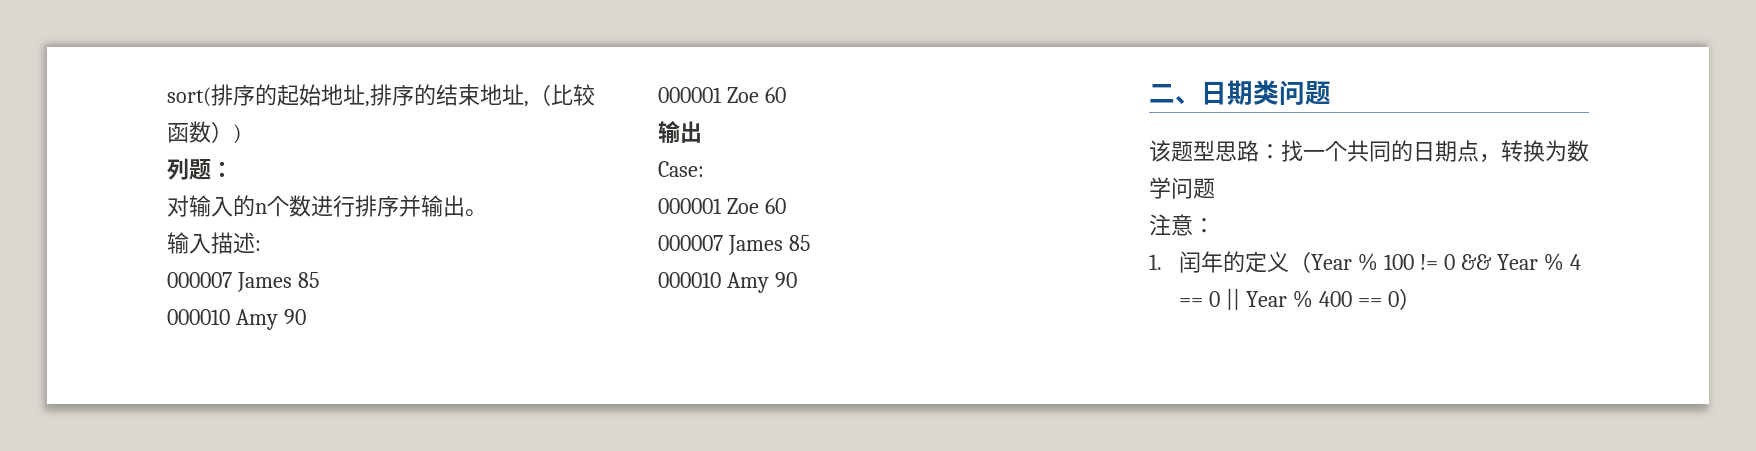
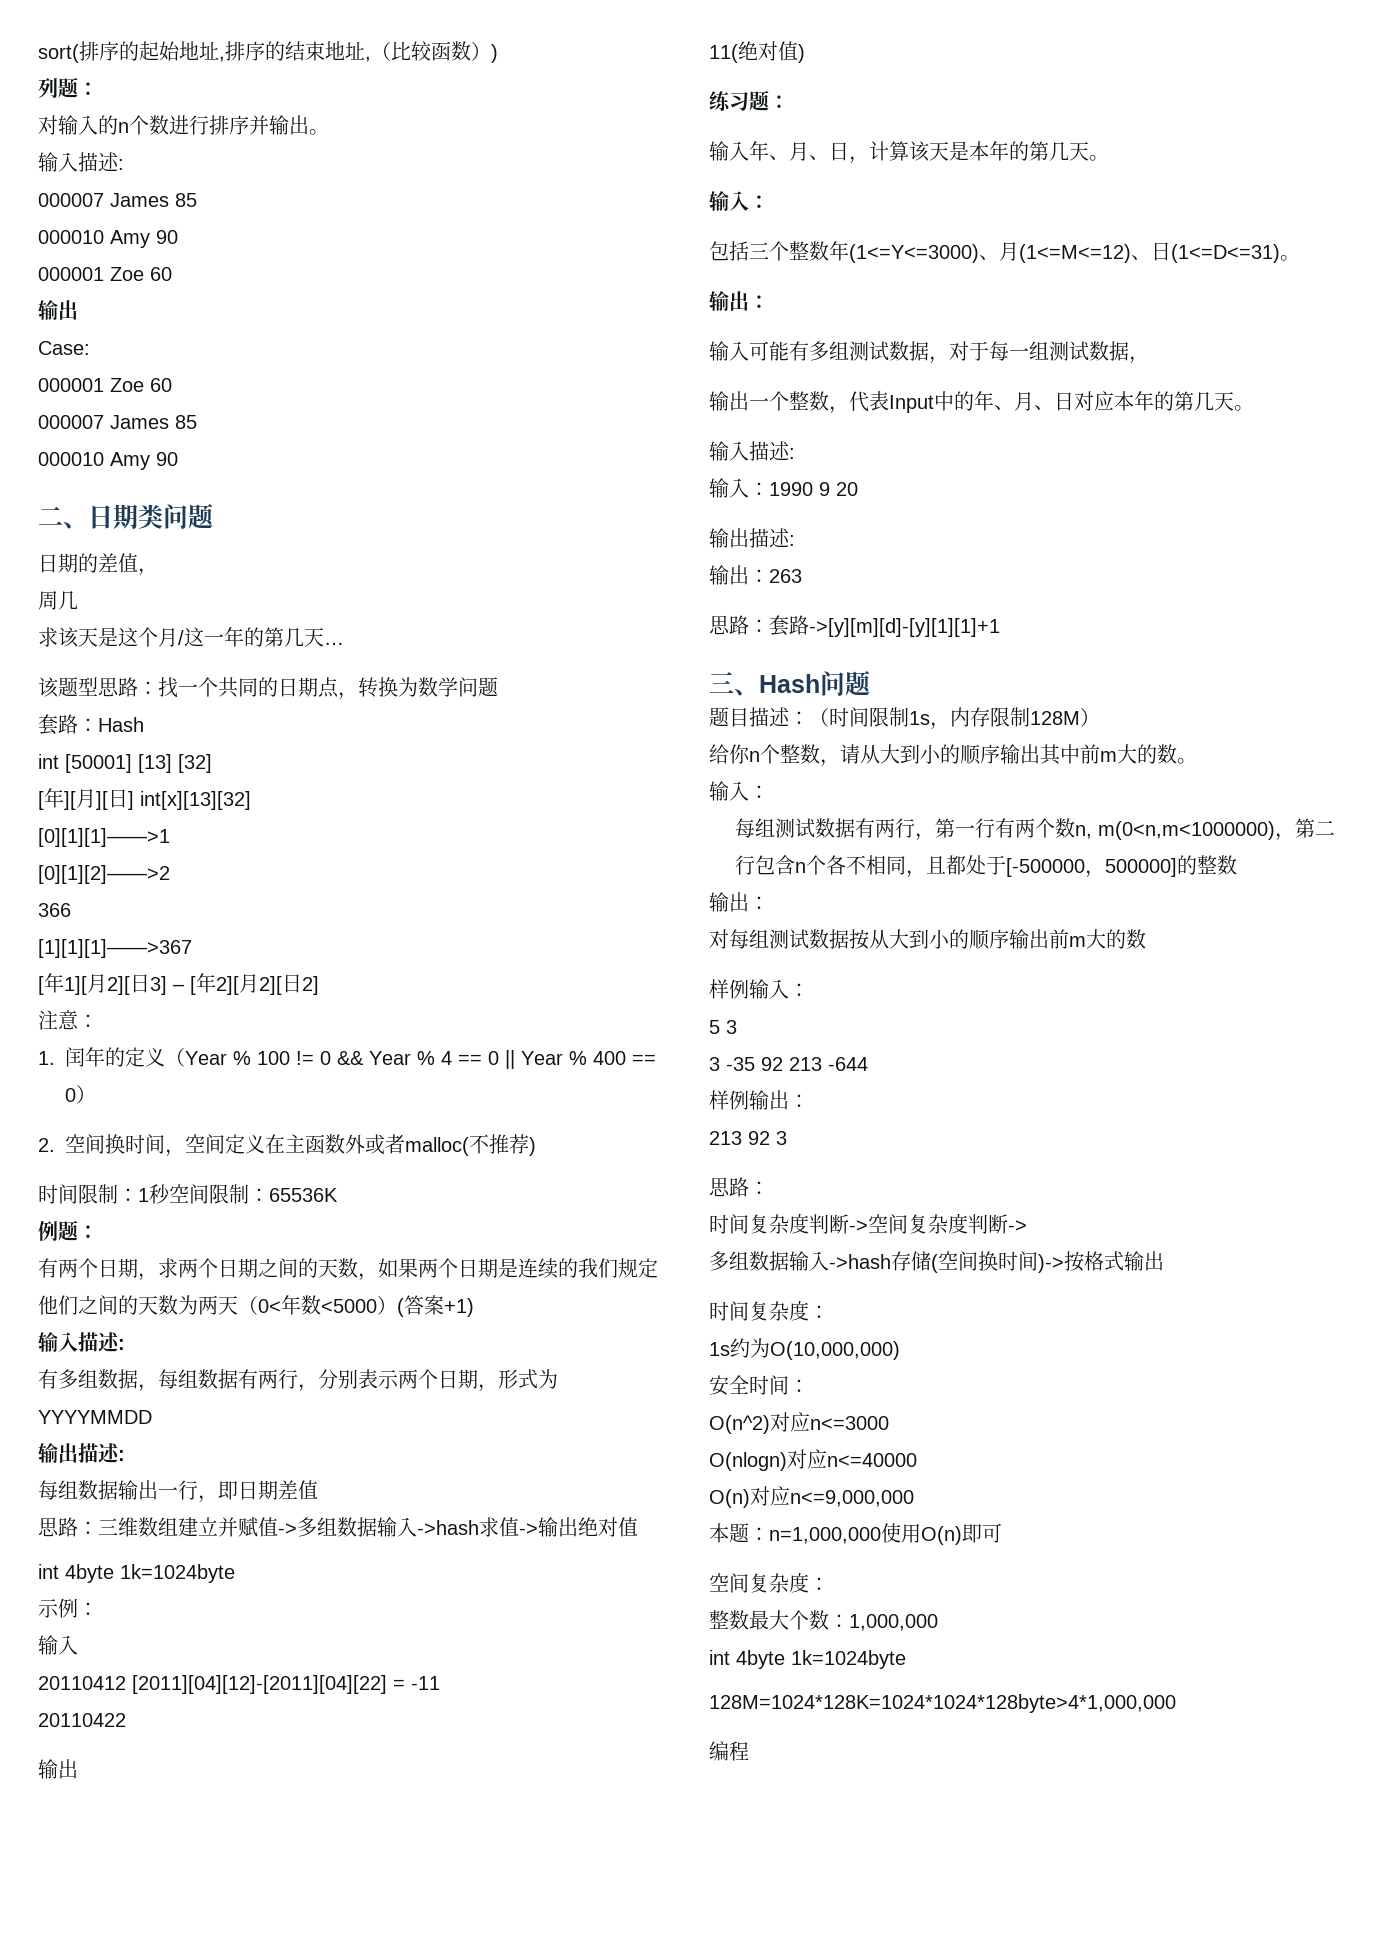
(1331, 93) none -> [38,553,158,576] [38,591,78,610] [38,627,344,648] // 日期的差值， // 周几 // 求该天是这个月/这一年的第几天…
(1215, 188) none -> [38,714,144,735] [38,754,212,773] [38,788,251,810] [38,828,170,847] [38,865,170,884] [38,903,71,917] [38,939,192,958] [38,973,319,995] // 套路：Hash // int [50001] [13] [32] // [年][月][日] int[x][13][32] // [0][1][1]——>1 // [0][1][2]——>2 // 366 // [1][1][1]——>367 // [年1][月2][日3] – [年2][月2][日2]
(1421, 299) none -> [38,1134,536,1157] [38,1184,338,1204] [38,1220,98,1241] [38,1258,658,1281] [38,1295,474,1317] [38,1331,125,1352] [38,1369,558,1392] [38,1410,152,1424] [38,1442,125,1463] [38,1480,318,1503] [38,1517,638,1537] [38,1564,235,1583] [38,1598,98,1618] [38,1635,78,1655] [38,1675,440,1694] [38,1713,126,1727] [38,1759,78,1779] [709,41,805,63] [709,90,789,111] [709,141,1109,164] [709,190,769,211] [709,241,1300,263] [709,290,769,311] [709,341,1149,364] [709,391,1254,414] [709,441,795,461] [709,478,858,498] [709,528,795,548] [709,565,802,585] [709,615,1000,637] [709,670,870,696] [709,707,1100,730] [709,744,1197,767] [709,781,769,801] [734,818,1335,841] [734,855,1237,878] [709,892,769,912] [709,929,1146,950] [709,979,809,999] [709,1020,737,1034] [709,1057,868,1071] [709,1090,809,1110] [709,1131,787,1145] [709,1177,769,1197] [709,1213,1027,1234] [709,1251,1164,1273] [709,1300,829,1321] [709,1338,900,1360] [709,1375,809,1396] [709,1412,889,1434] [709,1449,917,1471] [709,1486,914,1508] [709,1523,1002,1545] [709,1572,829,1593] [709,1610,938,1631] [709,1650,906,1669] [709,1694,1176,1713] [709,1741,749,1761] // 2.空间换时间，空间定义在主函数外或者malloc(不推荐) // 时间限制：1秒空间限制：65536K // 例题： // 有两个日期，求两个日期之间的天数，如果两个日期是连续的我们规定他们之间的天数为两天（0<年数<5000）(答案+1) // 输入描述: // 有多组数据，每组数据有两行，分别表示两个日期，形式为YYYYMMDD // 输出描述: // 每组数据输出一行，即日期差值 // 思路：三维数组建立并赋值->多组数据输入->hash求值->输出绝对值 // int 4byte 1k=1024byte // 示例： // 输入 // 20110412 [2011][04][12]-[2011][04][22] = -11 // 20110422 // 输出 // 11(绝对值) // 练习题： // 输入年、月、日，计算该天是本年的第几天。 // 输入： // 包括三个整数年(1<=Y<=3000)、月(1<=M<=12)、日(1<=D<=31)。 // 输出： // 输入可能有多组测试数据，对于每一组测试数据， // 输出一个整数，代表Input中的年、月、日对应本年的第几天。 // 输入描述: // 输入：1990 9 20 // 输出描述: // 输出：263 // 思路：套路->[y][m][d]-[y][1][1]+1 // 三、Hash问题 // 题目描述：（时间限制1s，内存限制128M） // 给你n个整数，请从大到小的顺序输出其中前m大的数。 // 输入： // 每组测试数据有两行，第一行有两个数n, m(0<n,m<1000000)，第二行包含n个各不相同，且都处于[-500000，500000]的整数 // 输出： // 对每组测试数据按从大到小的顺序输出前m大的数 // 样例输入： // 5 3 // 3 -35 92 213 -644 // 样例输出： // 213 92 3 // 思路： // 时间复杂度判断->空间复杂度判断-> // 多组数据输入->hash存储(空间换时间)->按格式输出 // 时间复杂度： // 1s约为O(10,000,000) // 安全时间： // O(n^2)对应n<=3000 // O(nlogn)对应n<=40000 // O(n)对应n<=9,000,000 // 本题：n=1,000,000使用O(n)即可 // 空间复杂度： // 整数最大个数：1,000,000 // int 4byte 1k=1024byte // 128M=1024*128K=1024*1024*128byte>4*1,000,000 // 编程

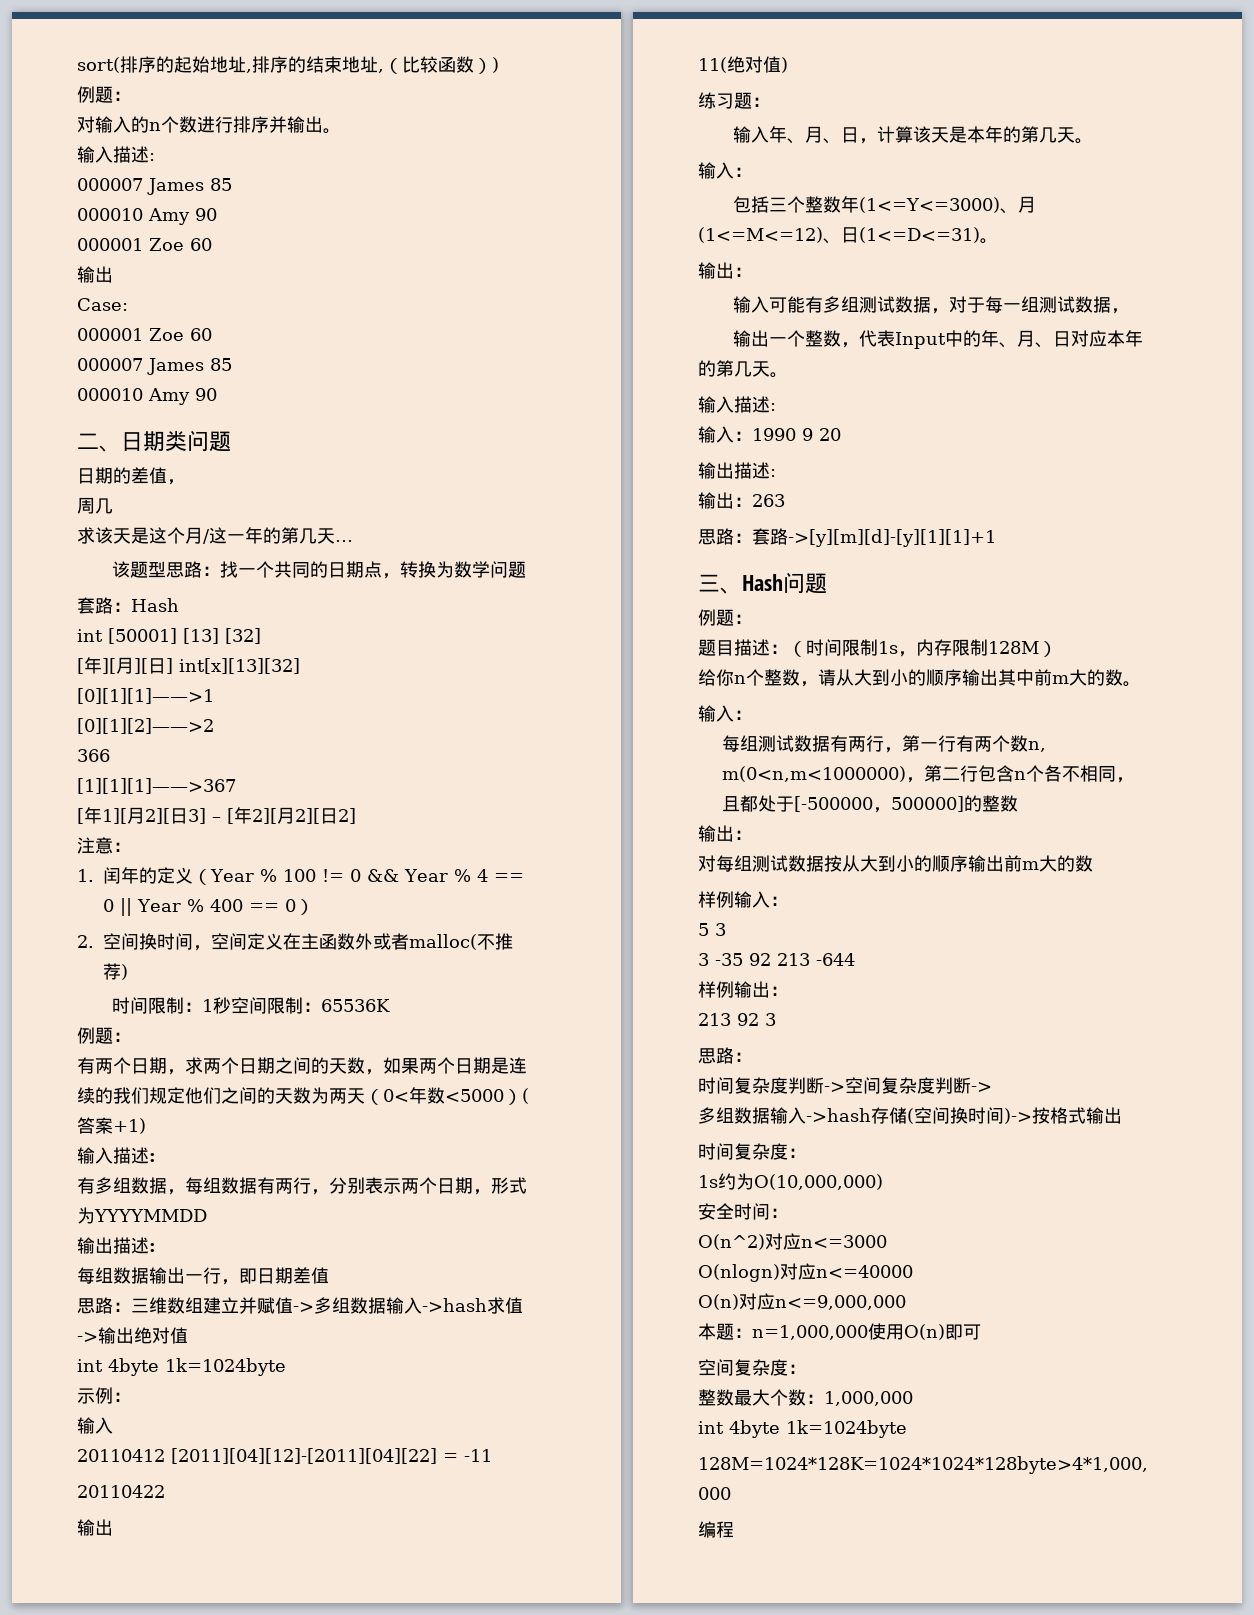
[38,78,58,99] 列 -> [77,86,95,103] 例
(870, 683) none -> [698,609,752,626] // 例题：

